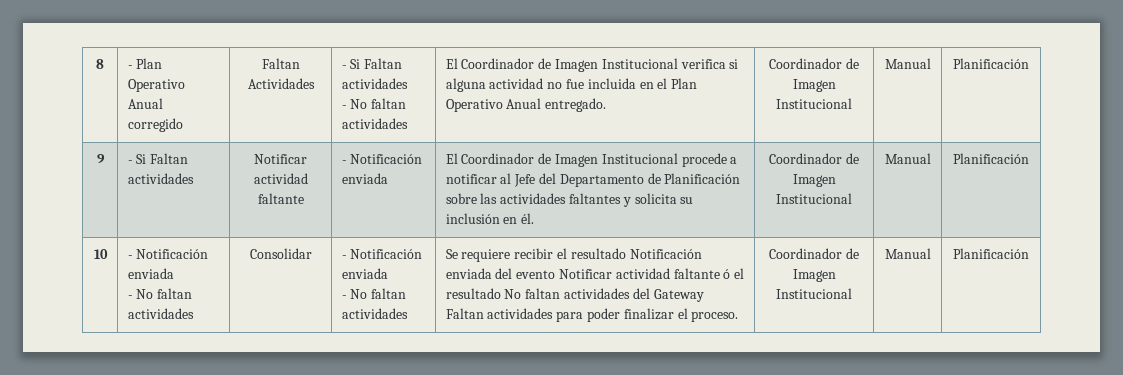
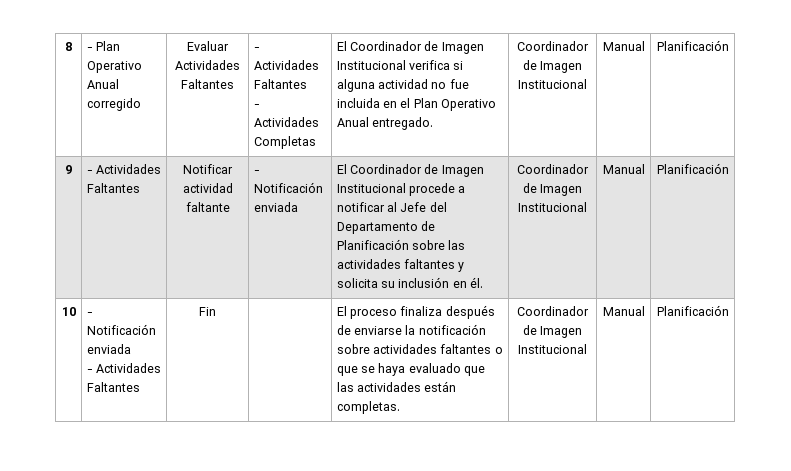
[261,58,300,69] [247,78,315,89] [341,58,403,69] [341,78,408,89] [341,98,407,109] [341,118,408,129] Faltan Actividades | - Si Faltan actividades // - No faltan actividades -> [187,41,229,51] [175,60,240,70] [181,79,234,89] [253,47,260,51] [253,60,319,70] [253,79,307,89] [253,104,260,108] [253,117,319,127] [253,136,316,149] Evaluar Actividades Faltantes | - Actividades Faltantes // - Actividades Completas
[136,153,189,164] [127,173,194,184] Si Faltan actividades -> [95,164,161,174] [86,183,140,193] Actividades Faltantes
[136,288,193,299] [127,308,194,319] [249,248,312,259] [341,249,423,259] [341,268,388,279] [341,288,407,299] [341,308,408,319] [445,248,702,262] [445,268,745,279] [445,288,704,302] [445,308,739,322] No faltan actividades | Consolidar | - Notificación enviada // - No faltan actividades | Se requiere recibir el resultado Notificación enviada del evento Notificar actividad faltante ó el resultado No faltan actividades del Gateway Faltan actividades para poder finalizar el proceso. -> [95,363,161,373] [86,382,140,392] [199,307,216,316] [336,305,495,319] [336,324,486,335] [336,344,503,354] [336,363,486,376] [336,381,457,392] [336,401,400,414] Actividades Faltantes | Fin | | El proceso finaliza después de enviarse la notificación sobre actividades faltantes o que se haya evaluado que las actividades están completas.

